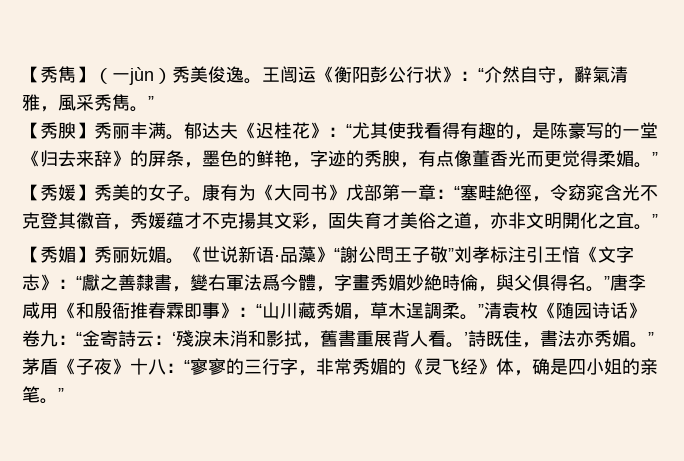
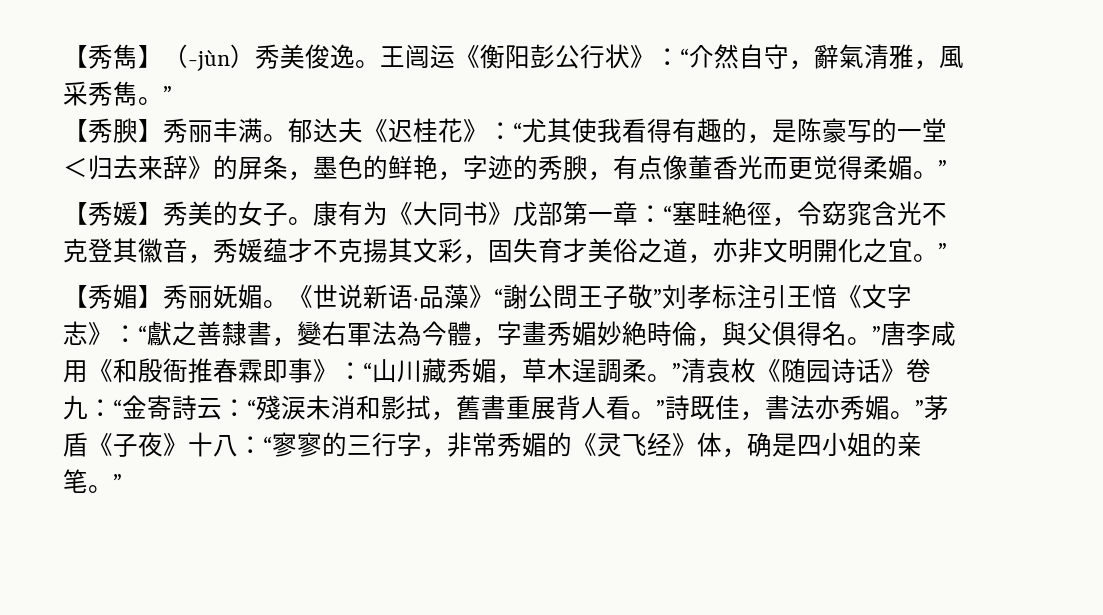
[112,67,154,85] 一jùn -> [188,49,230,71] -jùn
[22,150,40,167] 《 -> [63,158,88,177] ＜
[262,274,280,291] 爲 -> [397,321,422,346] 為
[172,330,212,347] ‘殘淚 -> [247,395,306,420] “殘涙
[464,332,468,345] ’ -> [656,400,665,417] ”

